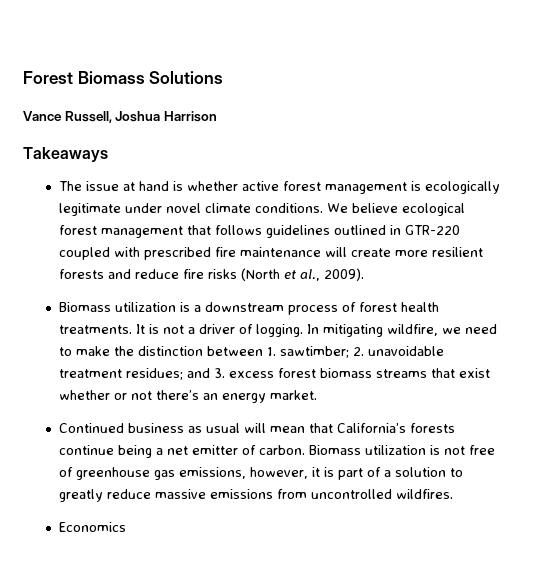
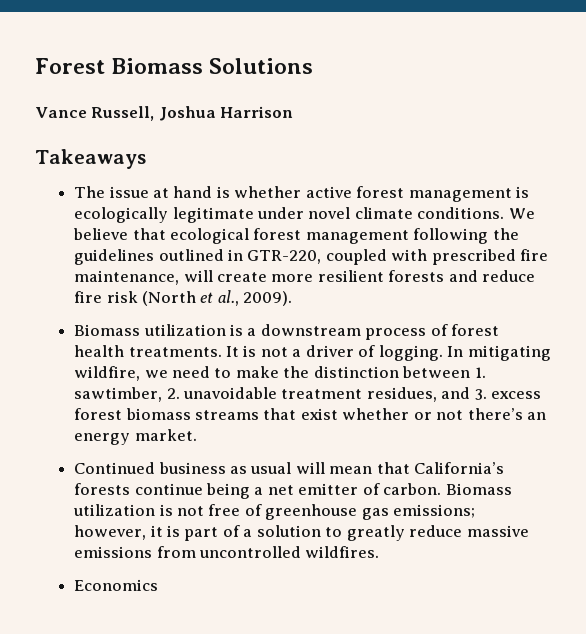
(398, 208) none -> [132,228,166,240] that
[186,225,262,235] that follows -> [413,228,519,244] following the
[404,225,460,235] GTR-220 -> [247,250,322,264] GTR-220,
[239,247,321,257] maintenance -> [74,270,180,285] maintenance,
[207,269,237,279] risks -> [106,291,138,303] risk
[279,346,349,358] sawtimber; -> [74,387,163,402] sawtimber,
[125,368,183,380] residues; -> [366,387,437,402] residues,
[178,467,246,479] emissions, -> [393,504,476,518] emissions;

